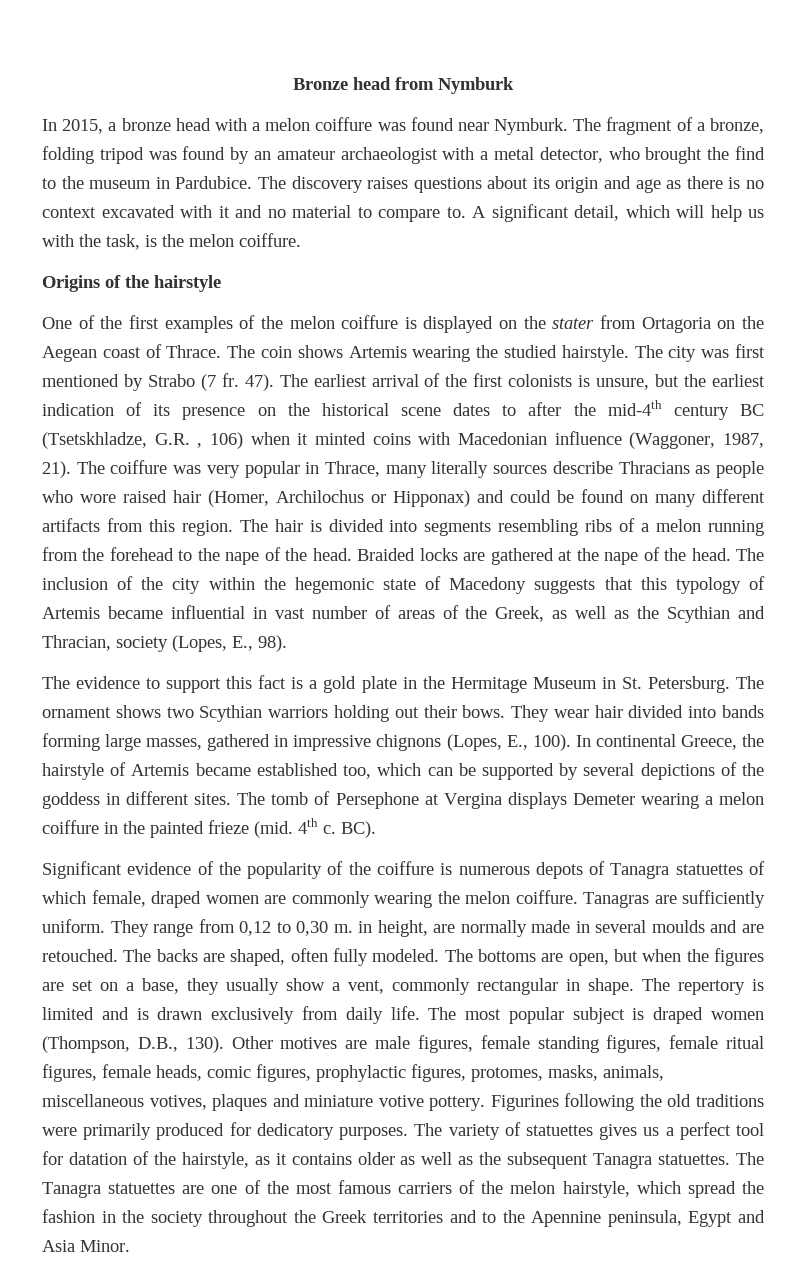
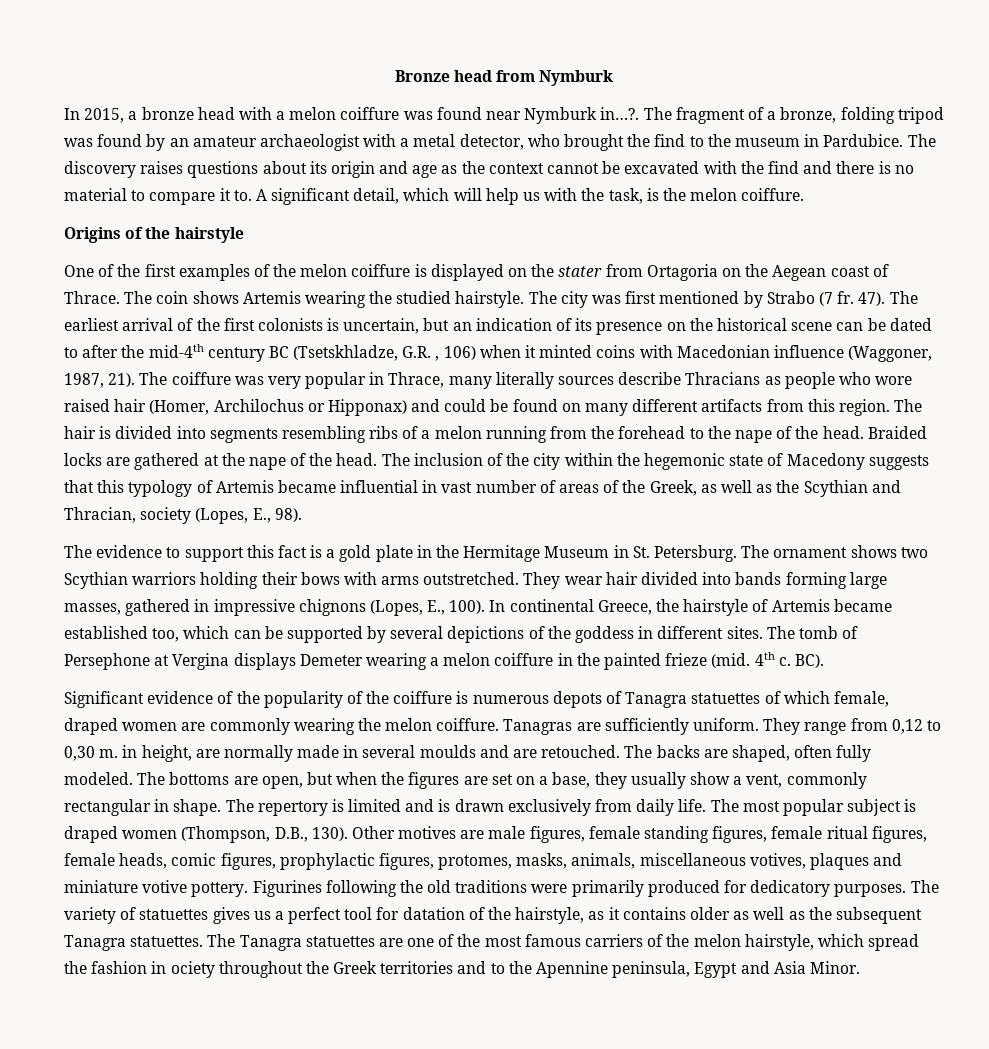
[494,118,569,135] Nymburk. -> [524,107,640,124] Nymburk in…?.
[686,176,765,189] [42,205,262,218] there is no context excavated with it and -> [461,161,891,174] the context cannot be excavated with the find and there is
(440, 215) none -> [219,188,231,201] it
[596,374,766,390] unsure, but the earliest -> [343,318,472,334] uncertain, but an
[453,403,491,416] dates -> [836,318,932,331] can be dated
[394,705,506,718] out their bows. -> [261,572,520,585] their bows with arms outstretched.
[122,1210,203,1227] the society -> [170,961,215,978] ociety

